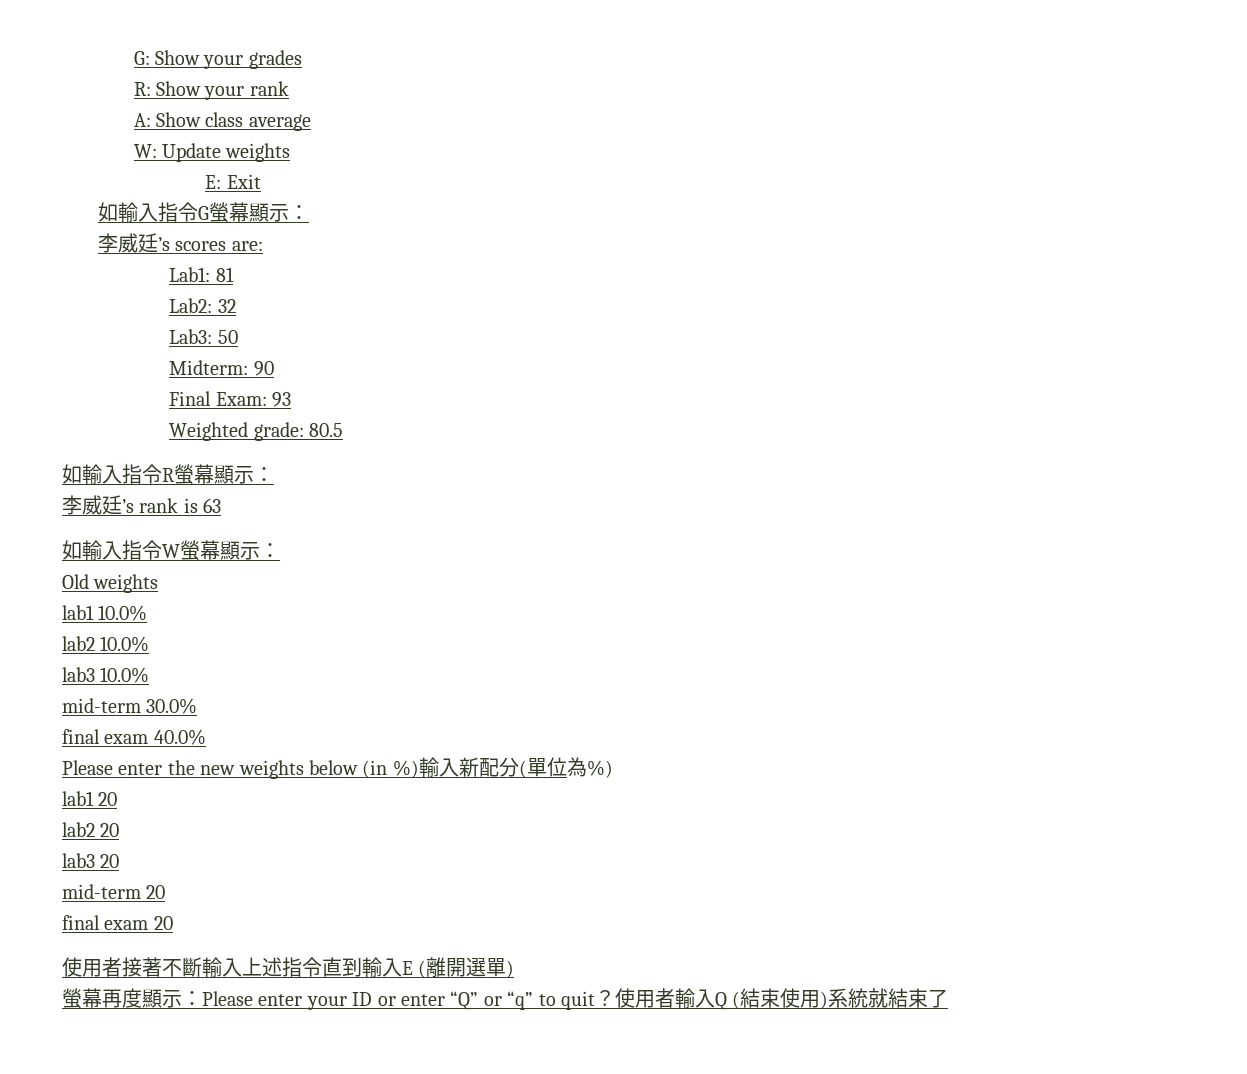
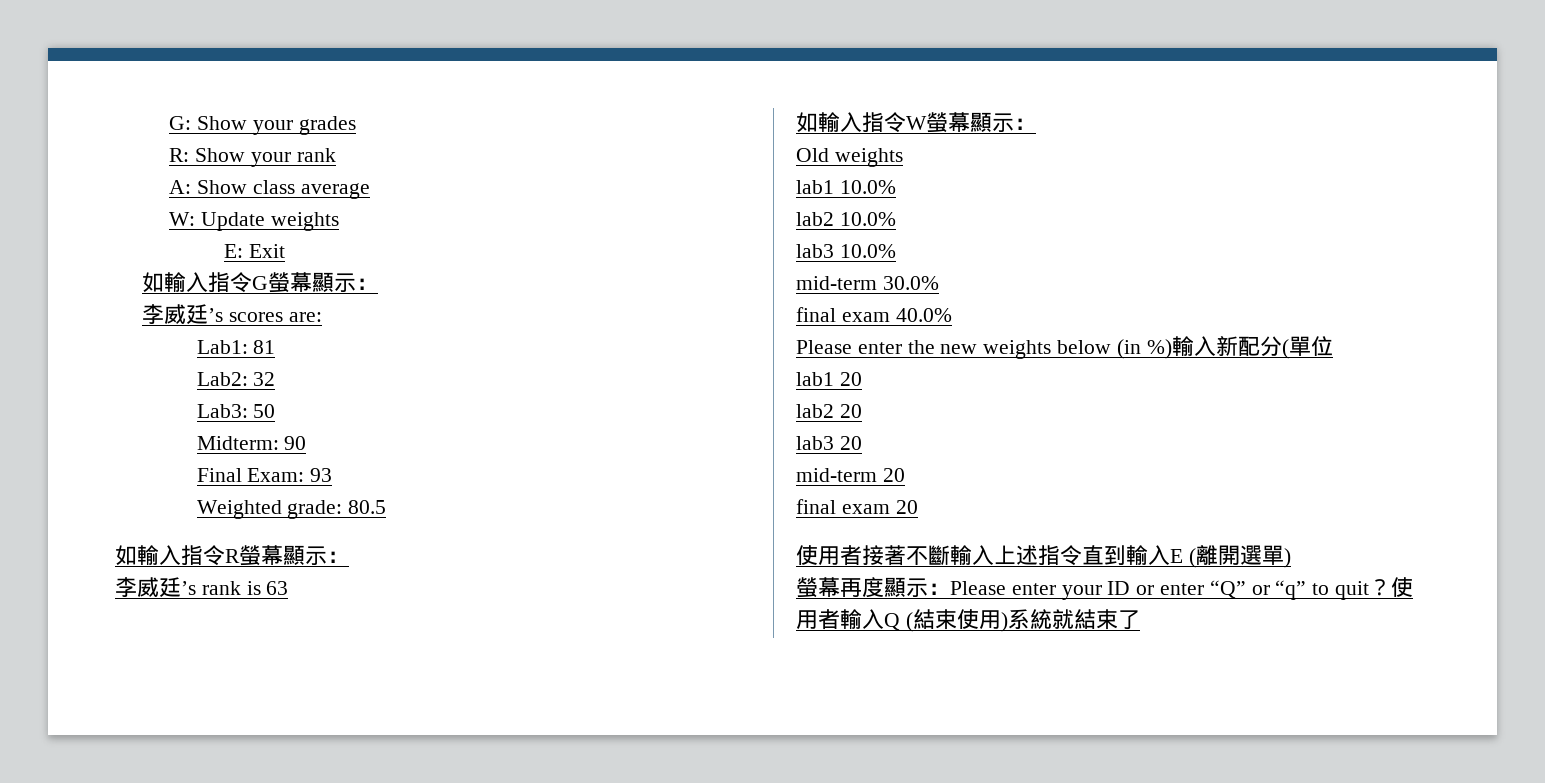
[566,757,613,778] 為%) -> (1333, 346) none

